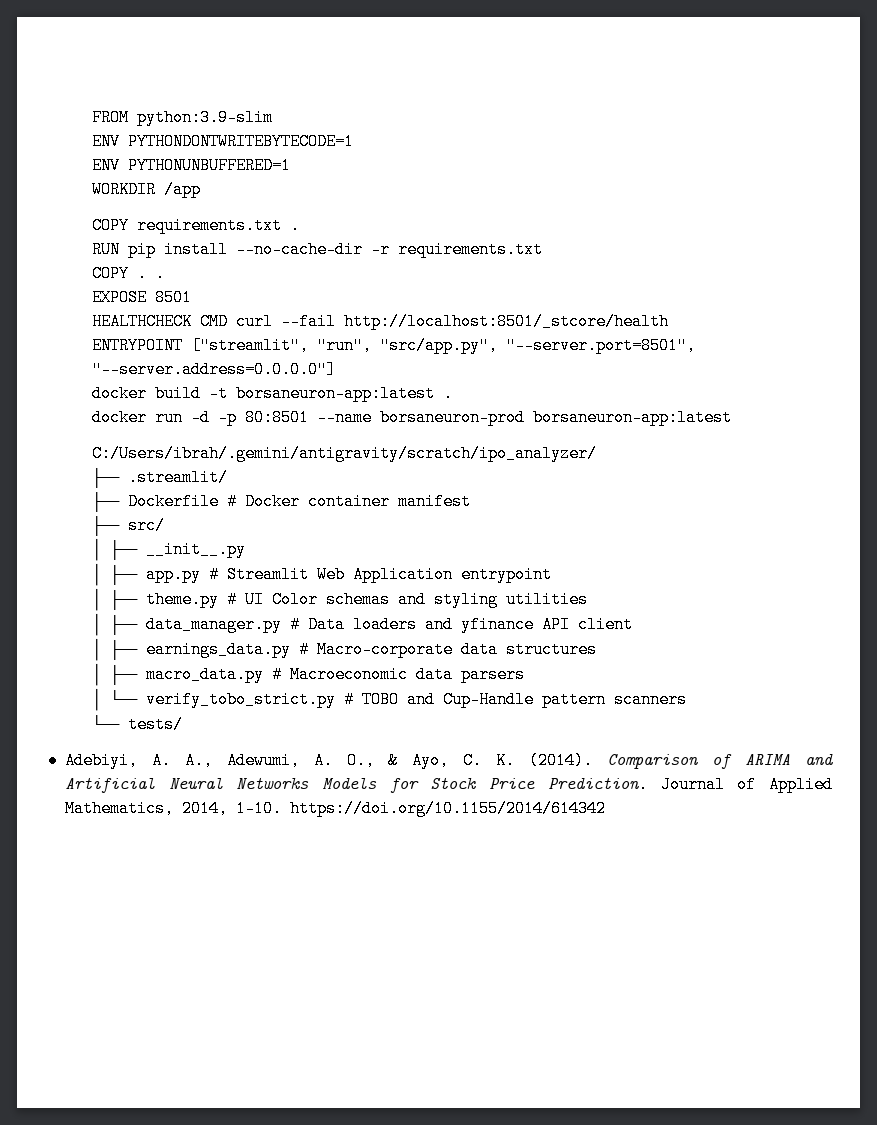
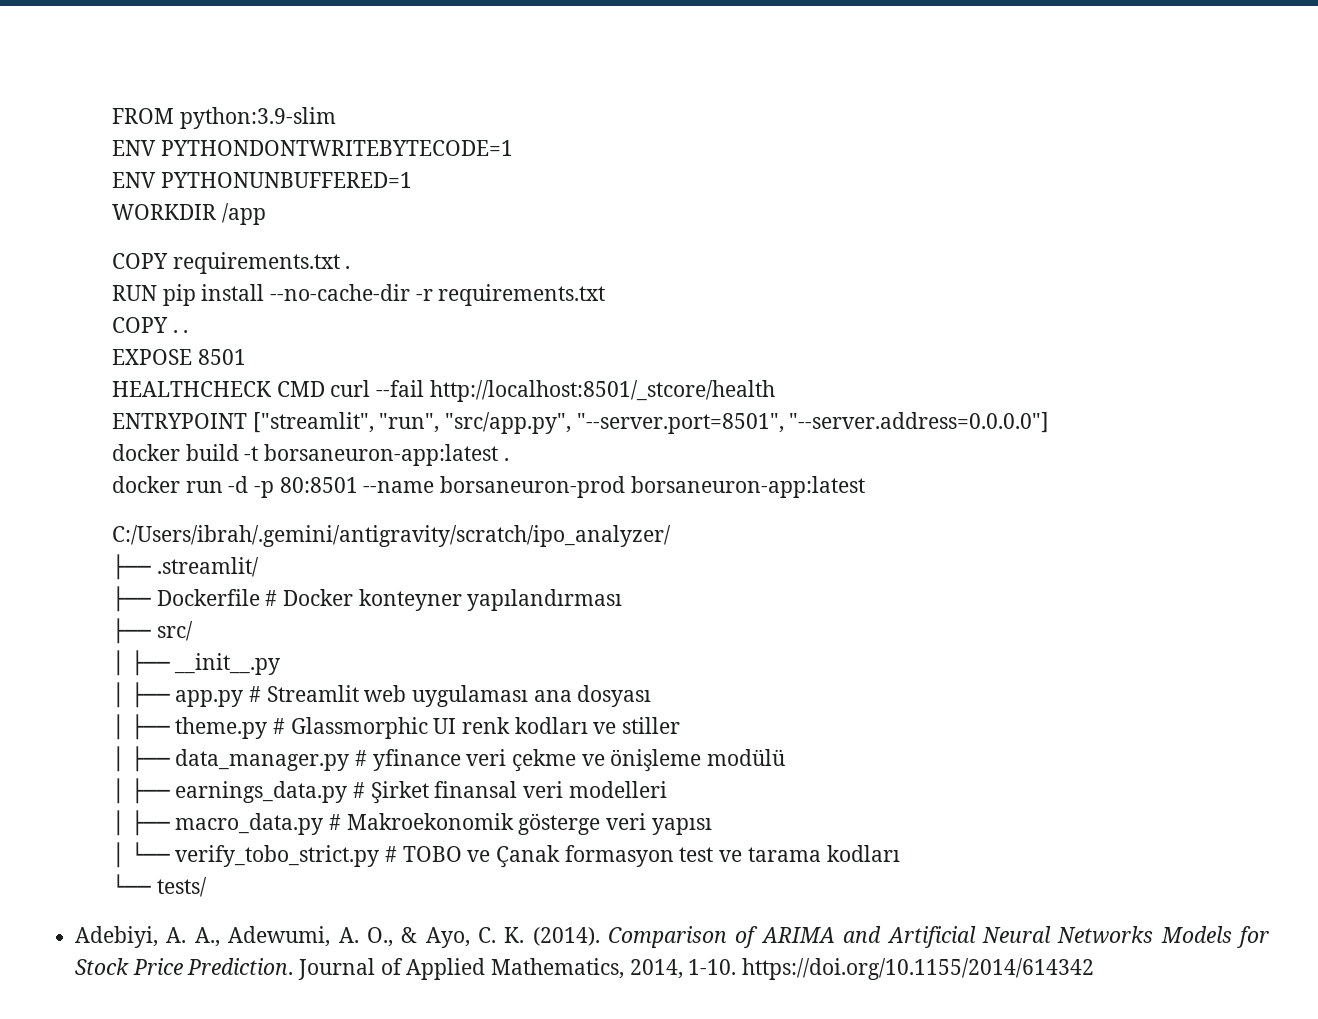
[307,493,471,510] container manifest -> [358,589,623,611] konteyner yapılandırması
[316,566,552,583] Web Application entrypoint -> [364,685,652,707] web uygulaması ana dosyası
[244,591,588,608] [91,613,633,636] UI Color schemas and styling utilities // │ ├── data_manager.py # Data loaders and yfinance API client -> [290,717,681,739] [112,746,786,772] Glassmorphic UI renk kodları ve stiller // │ ├── data_manager.py # yfinance veri çekme ve önişleme modülü
[316,641,597,658] Macro-corporate data structures -> [370,781,667,804] Şirket finansal veri modelleri
[289,666,525,683] Macroeconomic data parsers -> [346,813,712,835] Makroekonomik gösterge veri yapısı
[406,691,687,708] and Cup-Handle pattern scanners -> [467,845,900,868] ve Çanak formasyon test ve tarama kodları

